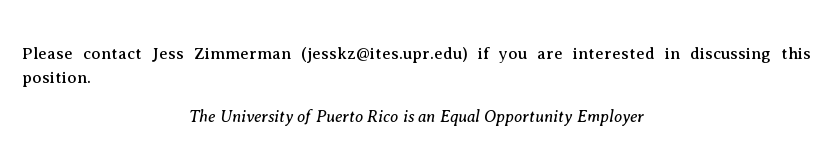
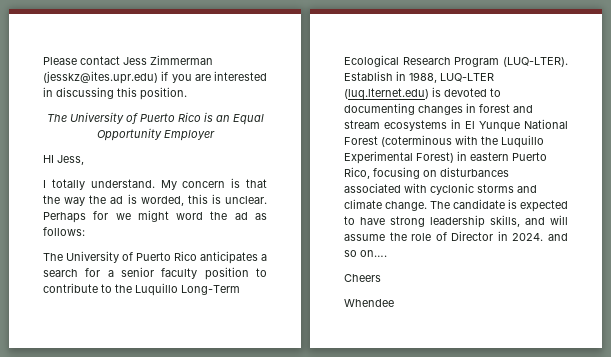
(644, 117) none -> [43,155,84,165] [43,178,267,190] [43,194,267,206] [43,210,267,223] [43,227,85,236] [43,251,267,264] [43,267,267,280] [43,283,240,296] [344,55,568,67] [344,71,494,83] [344,87,501,100] [344,103,533,115] [344,119,568,132] [344,135,544,148] [344,151,547,164] [344,167,509,179] [344,183,537,195] [344,199,568,212] [344,215,568,228] [344,231,568,241] [344,250,387,257] [344,274,381,282] [344,299,394,307] // HI Jess, // I totally understand. My concern is that the way the ad is worded, this is unclear. Perhaps for we might word the ad as follows: // The University of Puerto Rico anticipates a search for a senior faculty position to contribute to the Luquillo Long-Term Ecological Research Program (LUQ-LTER). Establish in 1988, LUQ-LTER (luq.lternet.edu) is devoted to documenting changes in forest and stream ecosystems in El Yunque National Forest (coterminous with the Luquillo Experimental Forest) in eastern Puerto Rico, focusing on disturbances associated with cyclonic storms and climate change. The candidate is expected to have strong leadership skills, and will assume the role of Director in 2024. and so on…. // Cheers // Whendee

